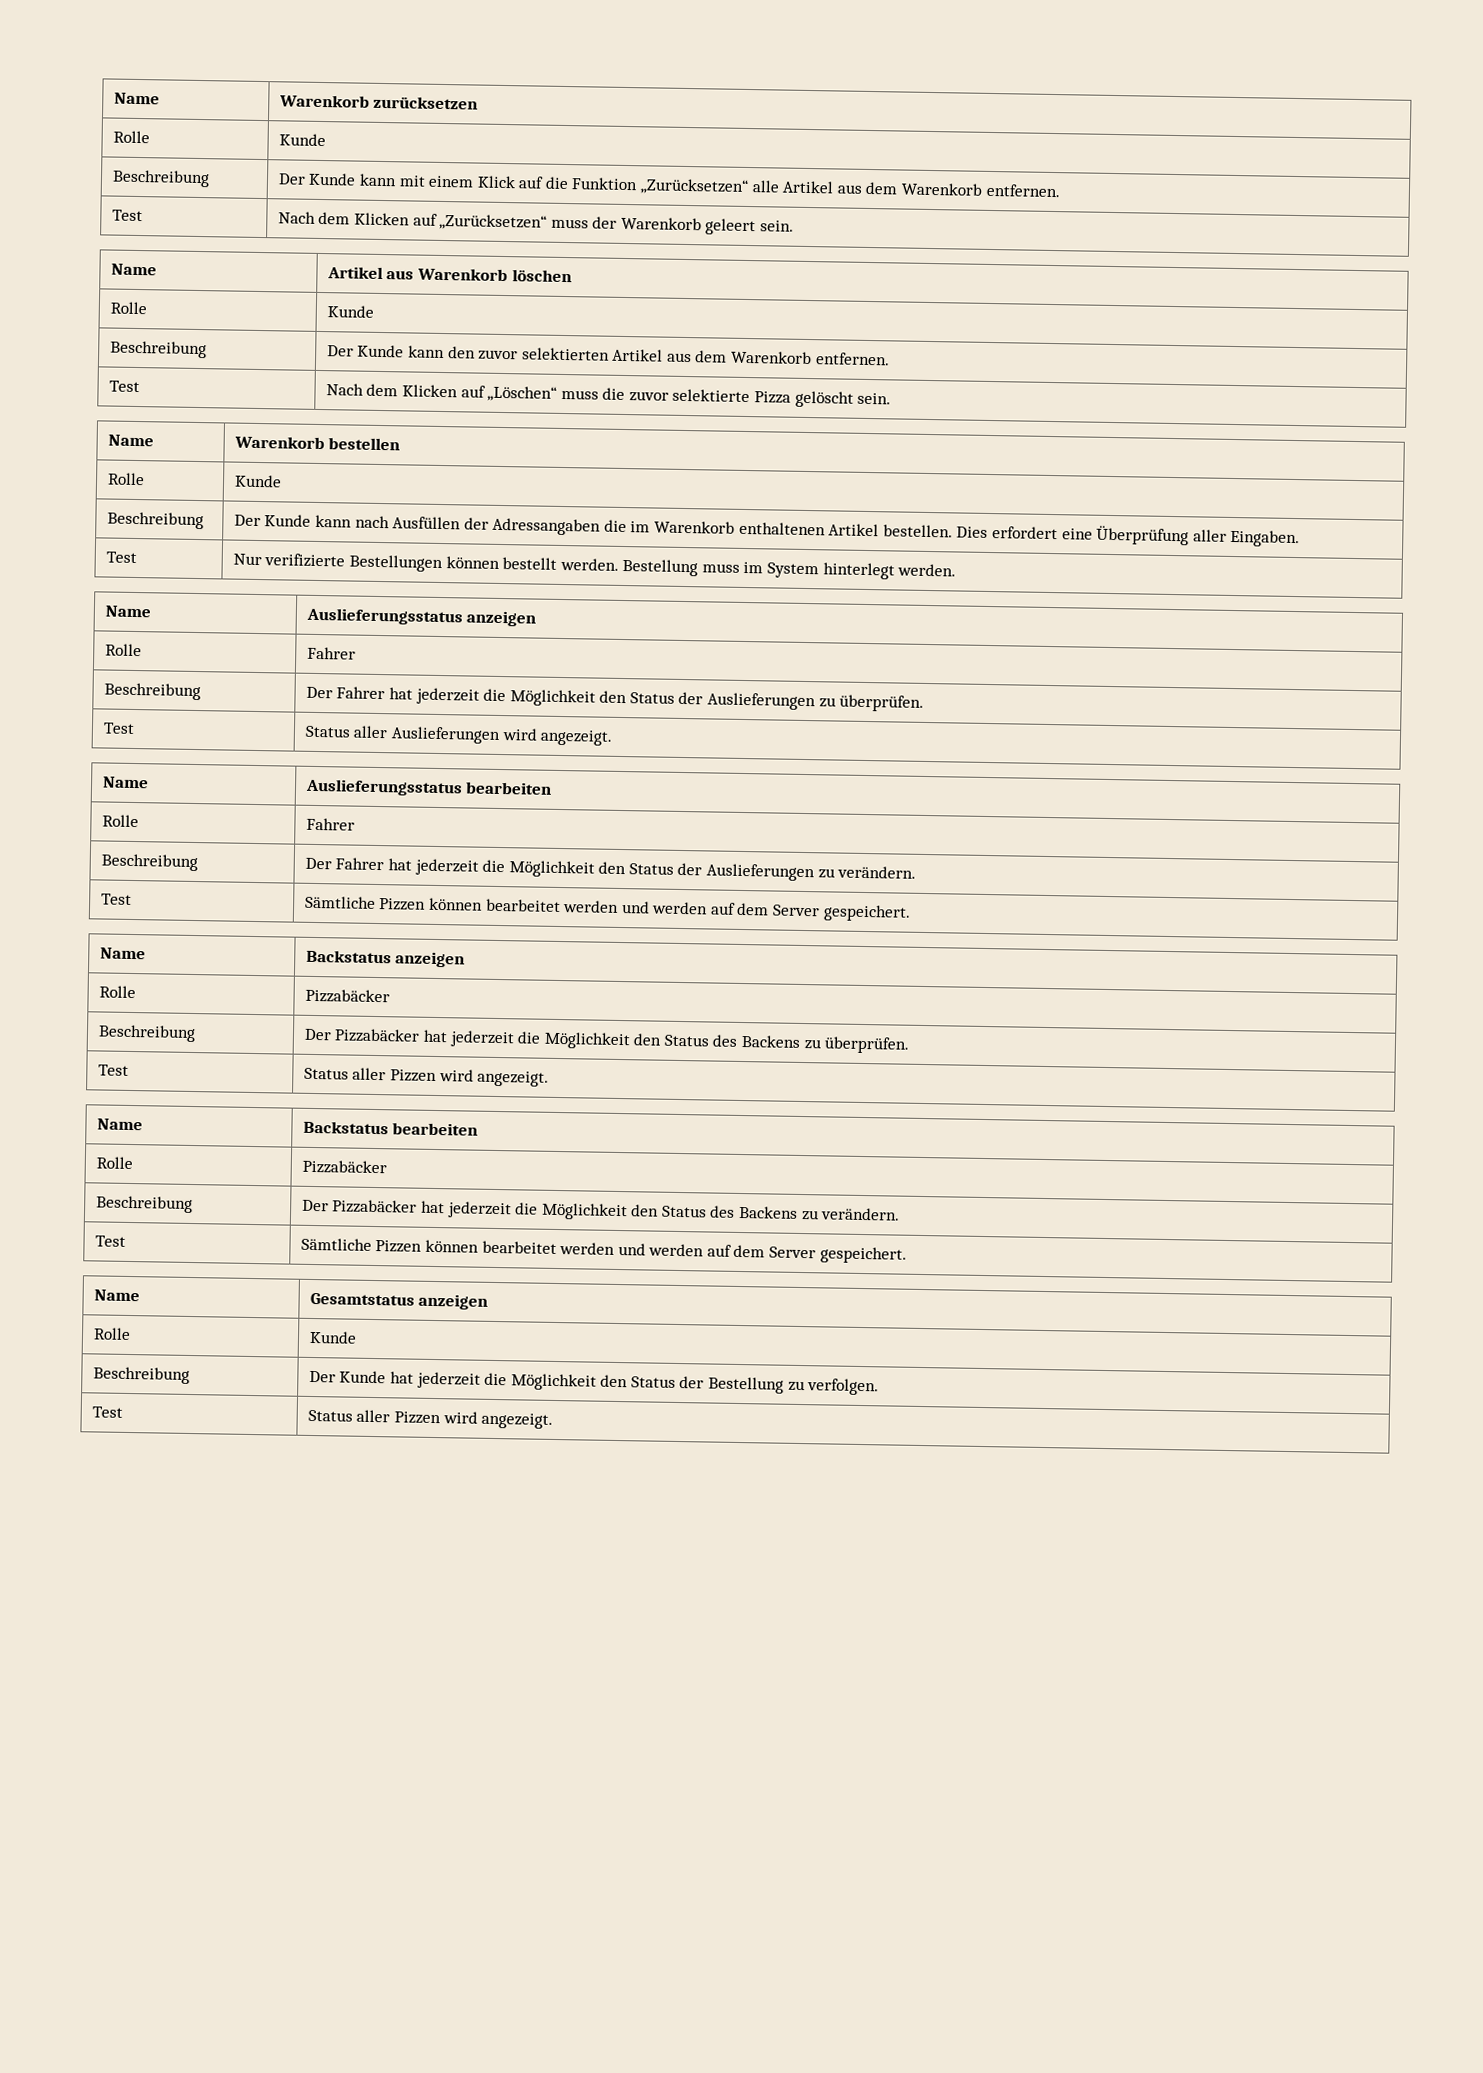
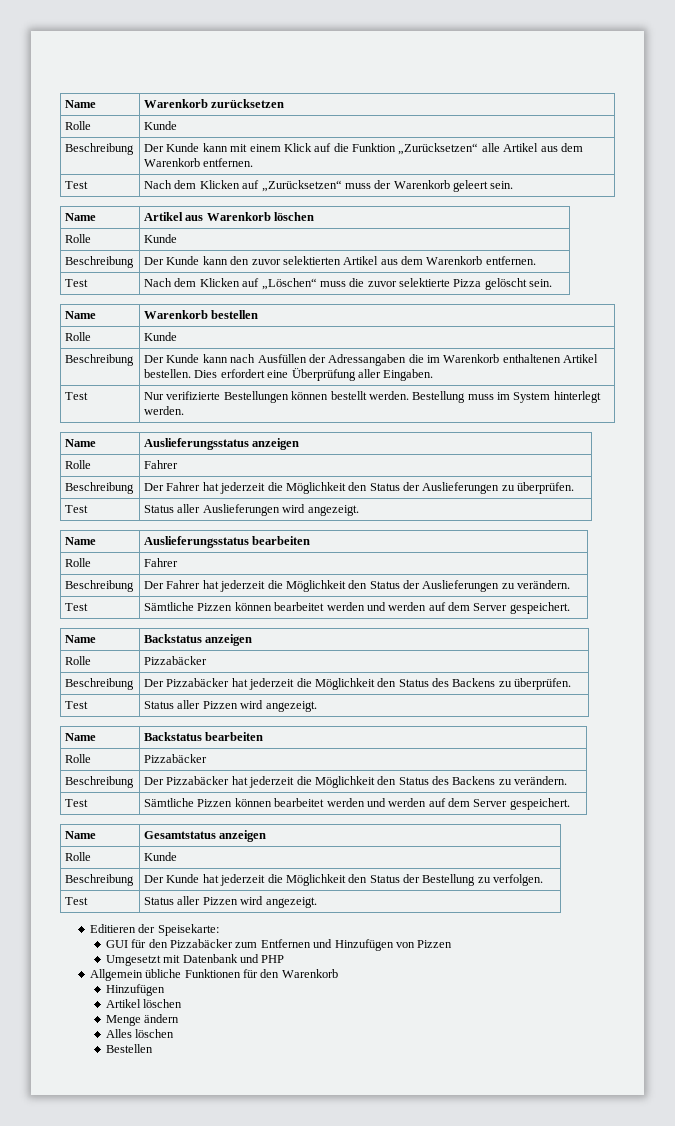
(554, 1420) none -> [89,924,219,936] [105,939,453,951] [105,954,285,966] [89,969,338,981] [105,984,165,996] [105,999,183,1008] [105,1014,180,1026] [105,1029,175,1038] [105,1044,153,1053] // Editieren der Speisekarte: // GUI für den Pizzabäcker zum Entfernen und Hinzufügen von Pizzen // Umgesetzt mit Datenbank und PHP // Allgemein übliche Funktionen für den Warenkorb // Hinzufügen // Artikel löschen // Menge ändern // Alles löschen // Bestellen

